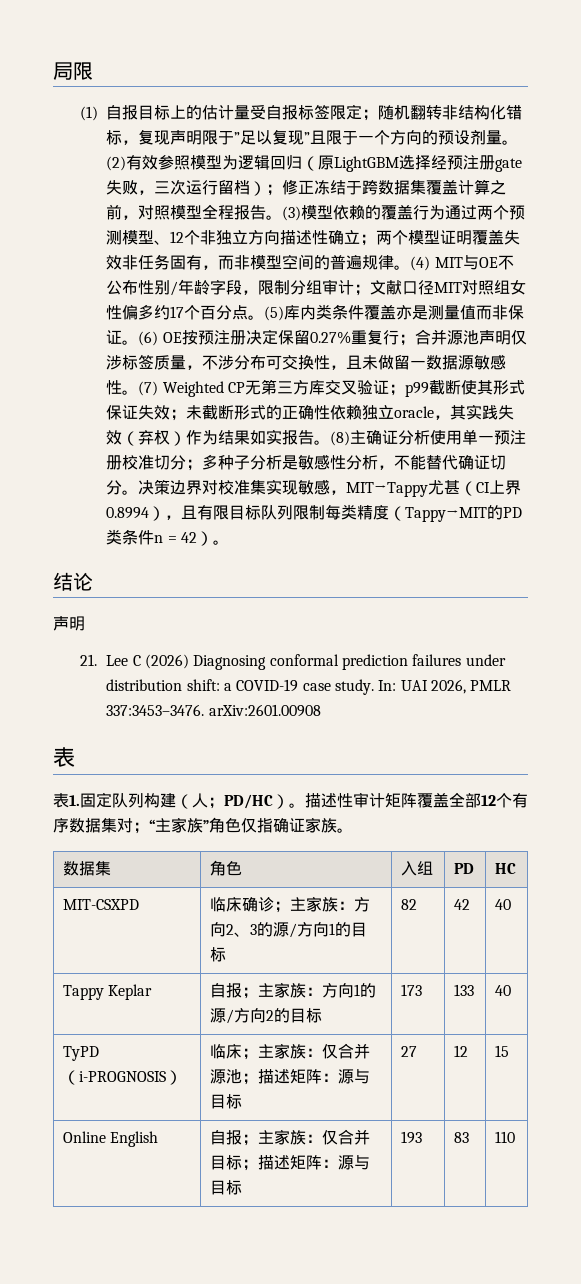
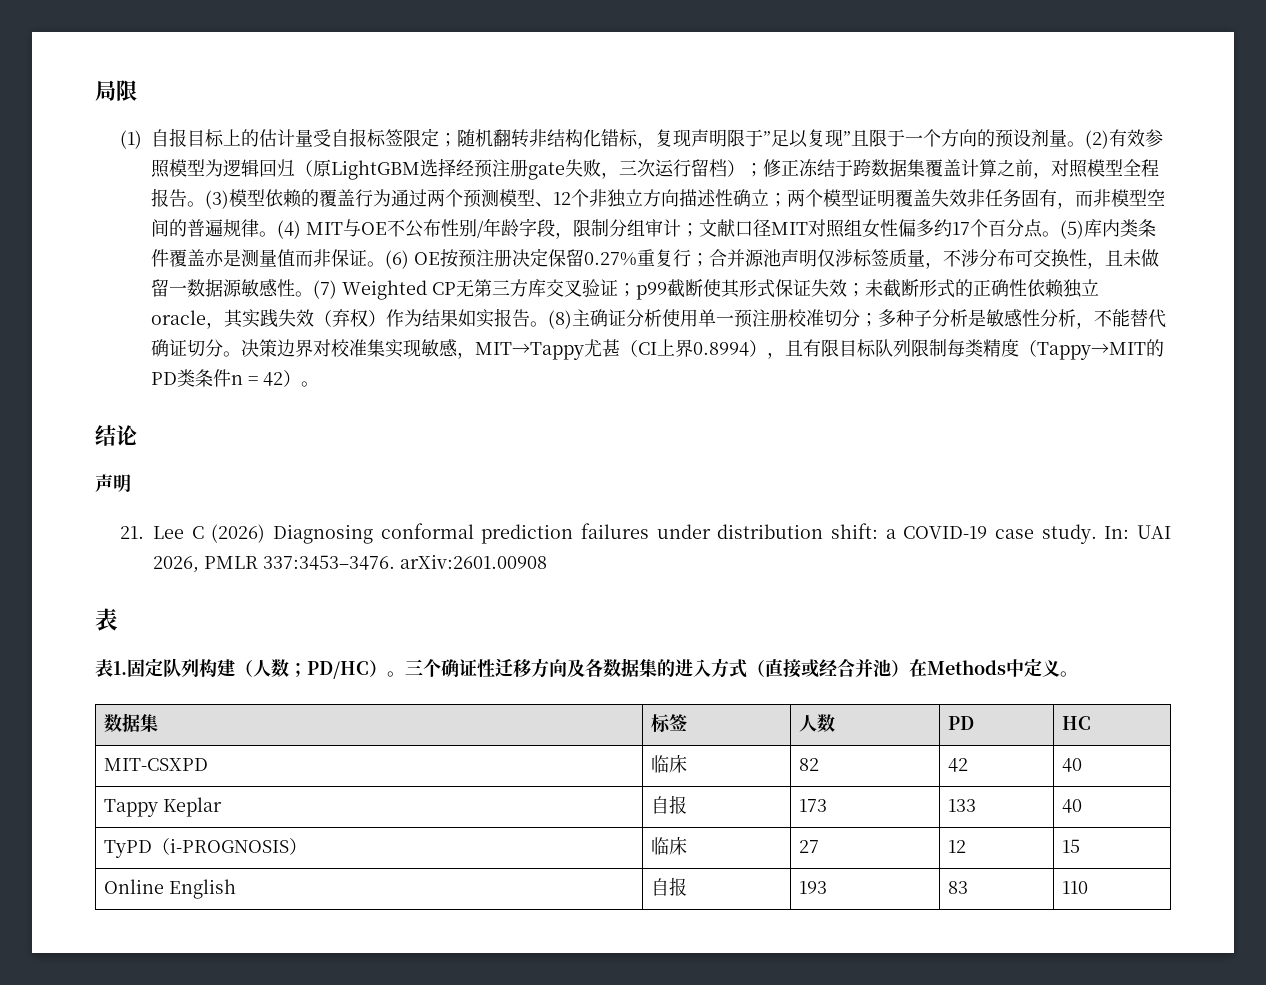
(208, 800) none -> [271,659,289,677] 数
[305,792,528,808] [53,817,337,834] 描述性审计矩阵覆盖全部12个有序数据集对；“主家族”角色仅指确证家族 -> [405,658,1060,678] 三个确证性迁移方向及各数据集的进入方式（直接或经合并池）在Methods中定义
[209,860,242,876] [400,861,433,876] 角色 | 入组 -> [651,714,688,733] [799,714,836,732] 标签 | 人数
[241,896,370,913] [209,922,367,938] [209,947,226,962] 确诊；主家族：方向2、3的源/方向1的目标 -> (688, 763) none
[241,982,376,999] [209,1008,322,1024] ；主家族：方向1的源/方向2的目标 -> (688, 804) none
[241,1043,370,1060] [209,1069,370,1085] [209,1094,242,1109] ；主家族：仅合并源池；描述矩阵：源与目标 -> (688, 845) none
[241,1129,370,1146] [209,1155,370,1171] [209,1180,242,1195] ；主家族：仅合并目标；描述矩阵：源与目标 -> (688, 886) none

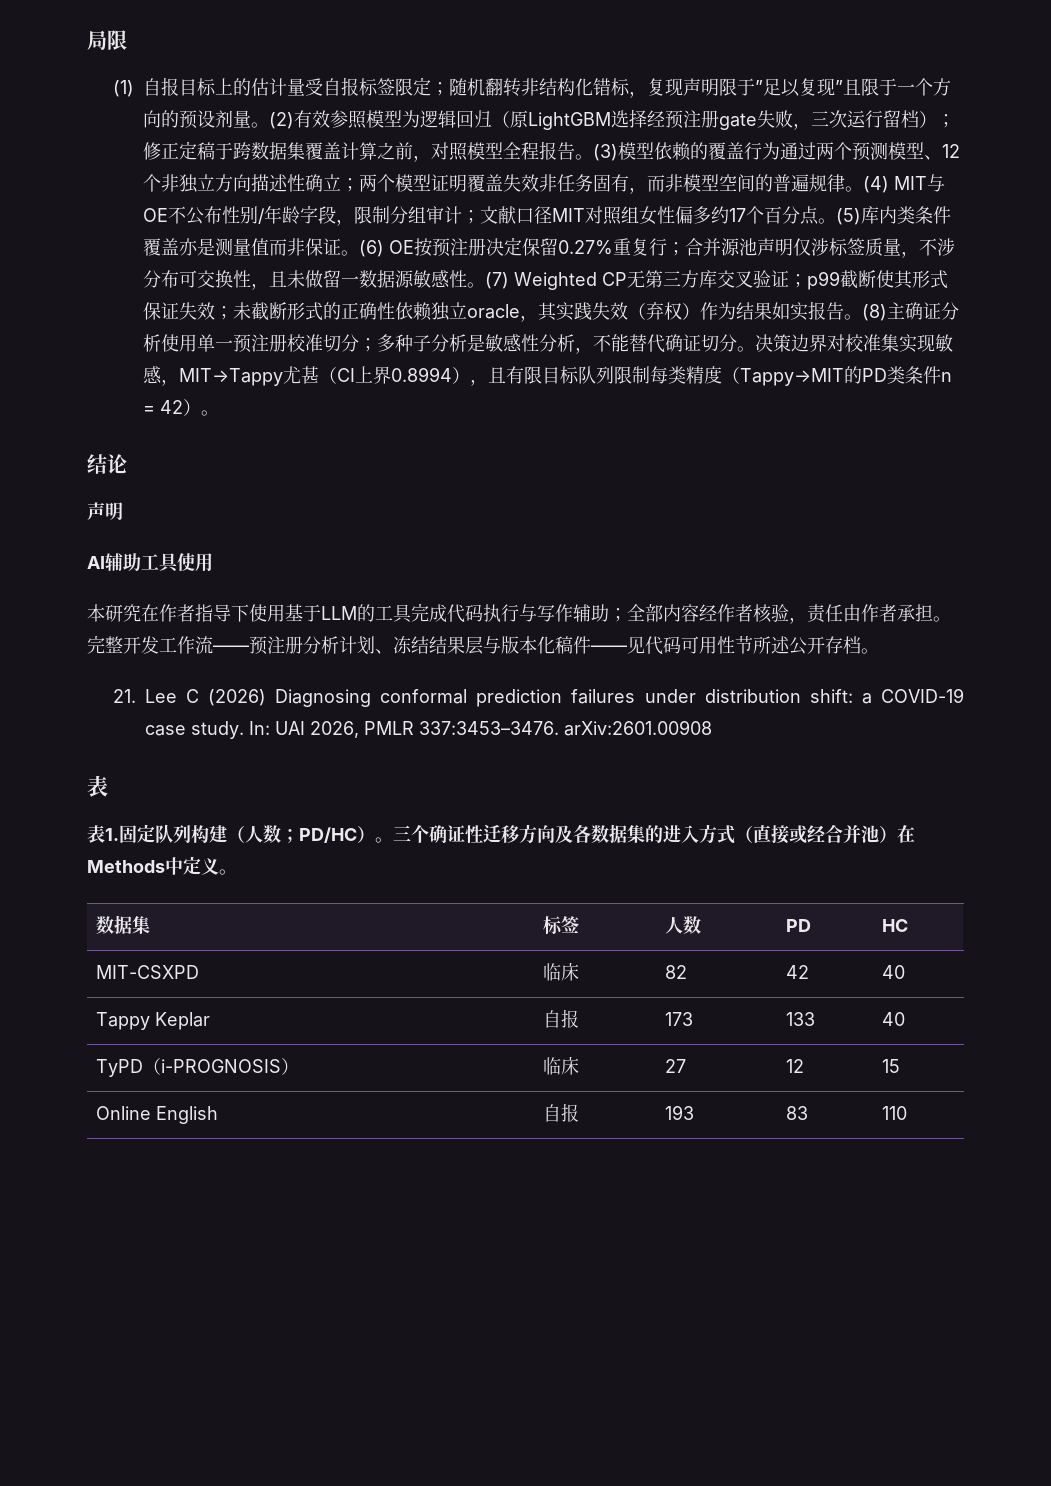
[799,159,836,177] 冻结 -> [178,141,215,160] 定稿
(131, 483) none -> [87,553,213,573] [87,603,951,624] [87,635,879,655] // AI辅助工具使用 // 本研究在作者指导下使用基于LLM的工具完成代码执行与写作辅助；全部内容经作者核验，责任由作者承担。完整开发工作流——预注册分析计划、冻结结果层与版本化稿件——见代码可用性节所述公开存档。

